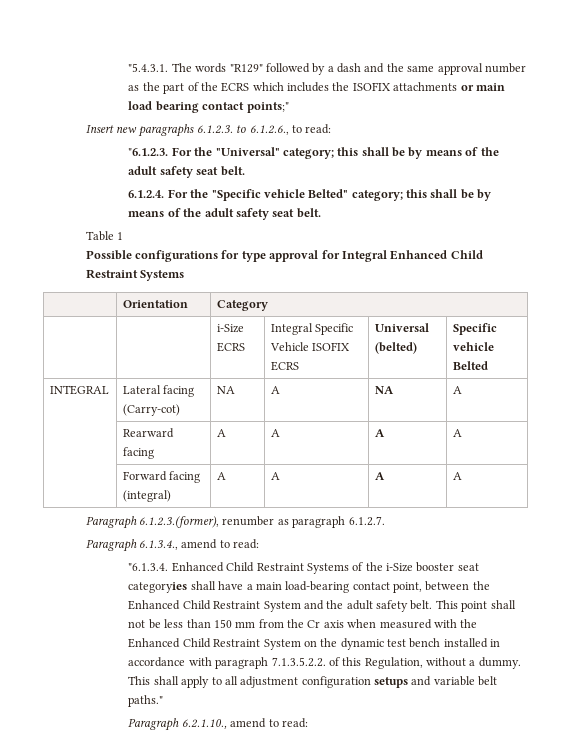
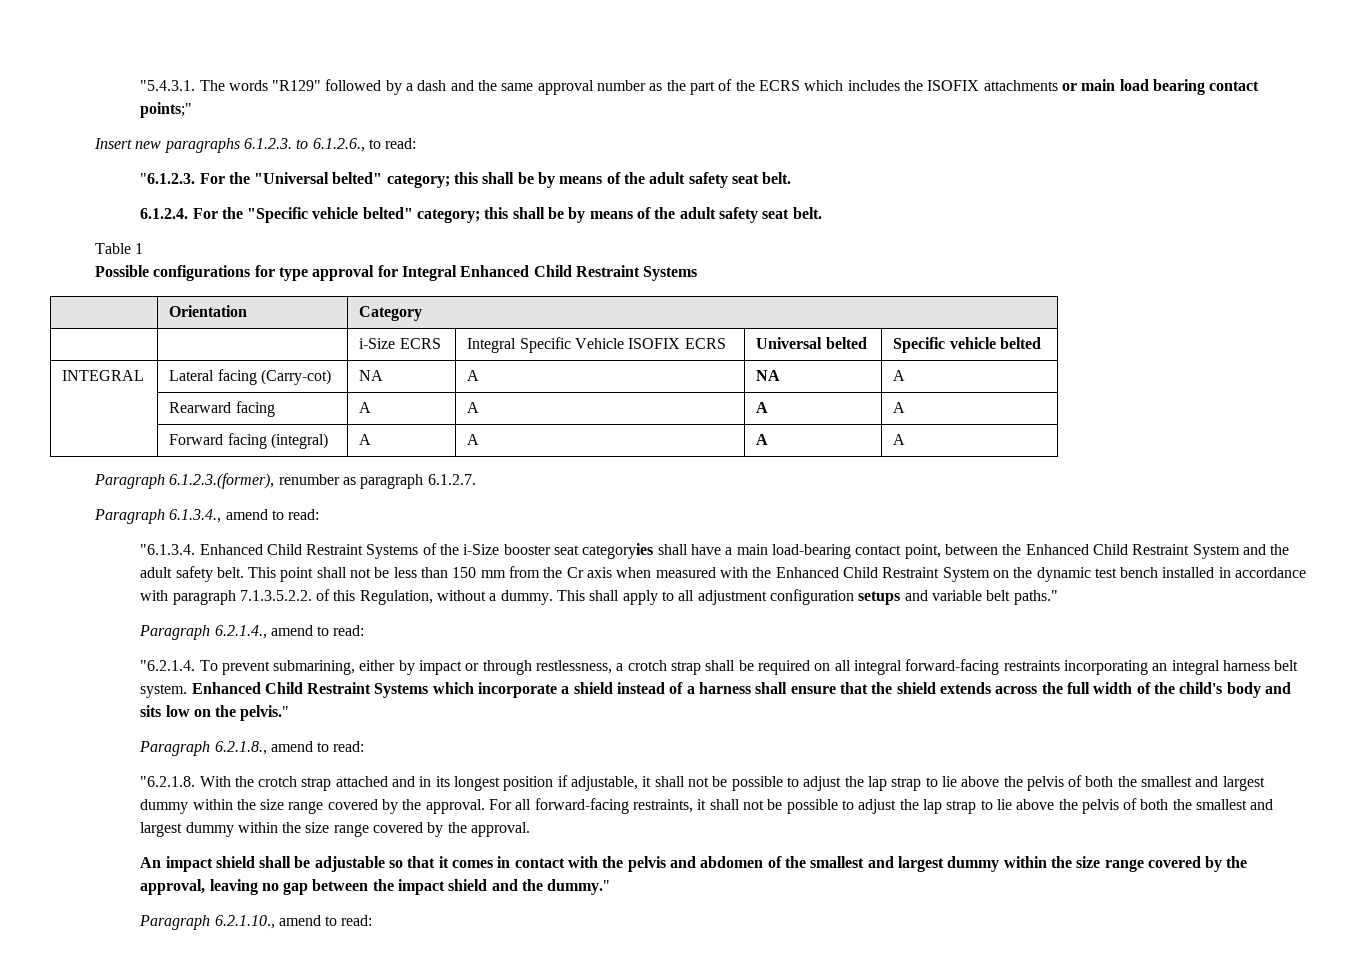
[215,147,280,156] "Universal" -> [254,172,383,184] "Universal belted"
[308,189,349,198] Belted" -> [362,207,413,219] belted"
[374,342,417,354] (belted) -> [825,337,867,349] belted
[452,361,488,370] Belted -> [999,337,1041,349] belted
(164, 701) none -> [139,625,365,640] [140,659,1299,675] [140,682,1291,698] [140,705,290,721] [139,741,365,756] [140,775,1265,791] [140,798,1274,814] [140,822,531,837] [140,856,1248,872] [140,879,611,895] // Paragraph 6.2.1.4., amend to read: // "6.2.1.4. To prevent submarining, either by impact or through restlessness, a crotch strap shall be required on all integral forward-facing restraints incorporating an integral harness belt system. Enhanced Child Restraint Systems which incorporate a shield instead of a harness shall ensure that the shield extends across the full width of the child's body and sits low on the pelvis." // Paragraph 6.2.1.8., amend to read: // "6.2.1.8. With the crotch strap attached and in its longest position if adjustable, it shall not be possible to adjust the lap strap to lie above the pelvis of both the smallest and largest dummy within the size range covered by the approval. For all forward-facing restraints, it shall not be possible to adjust the lap strap to lie above the pelvis of both the smallest and largest dummy within the size range covered by the approval. // An impact shield shall be adjustable so that it comes in contact with the pelvis and abdomen of the smallest and largest dummy within the size range covered by the approval, leaving no gap between the impact shield and the dummy."

